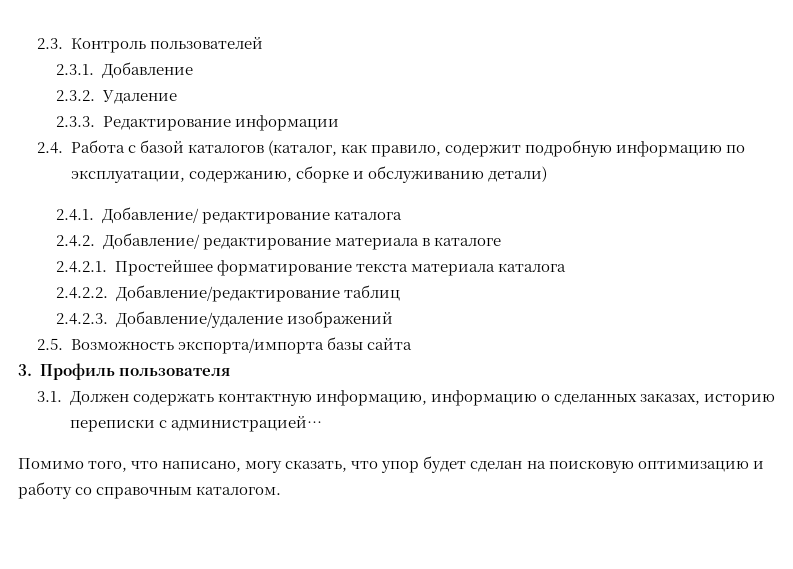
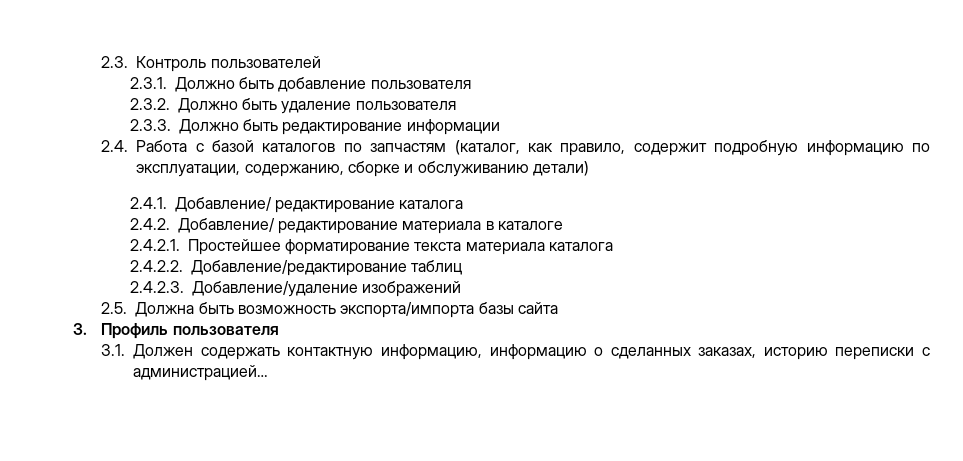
[101,62,193,79] [56,90,177,104] [56,116,231,131] Добавление // 2.3.2. Удаление // 2.3.3. Редактирование -> [174,77,471,92] [129,98,456,114] [129,119,403,135] Должно быть добавление пользователя // 2.3.2. Должно быть удаление пользователя // 2.3.3. Должно быть редактирование
(264, 148) none -> [343,143,447,152] по запчастям
[70,339,174,350] Возможность -> [135,302,336,317] Должна быть возможность
[18,456,764,473] [18,482,282,499] // Помимо того, что написано, могу сказать, что упор будет сделан на поисковую оптимизацию и работу со справочным каталогом. -> (269, 373) none

